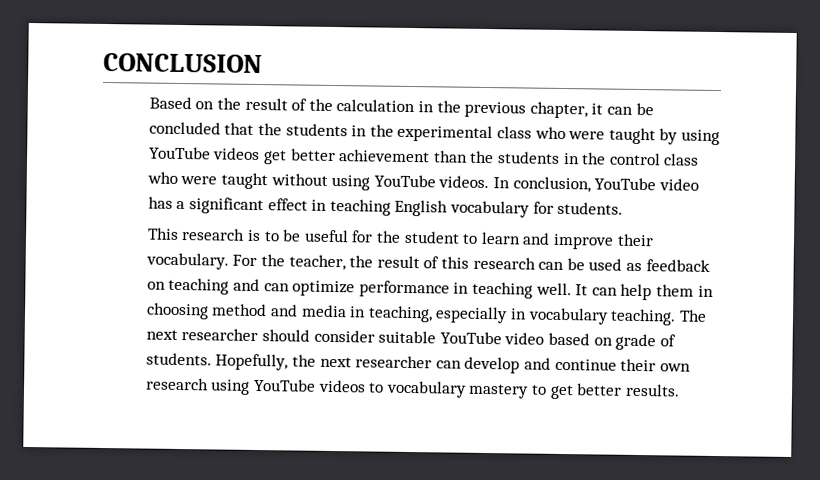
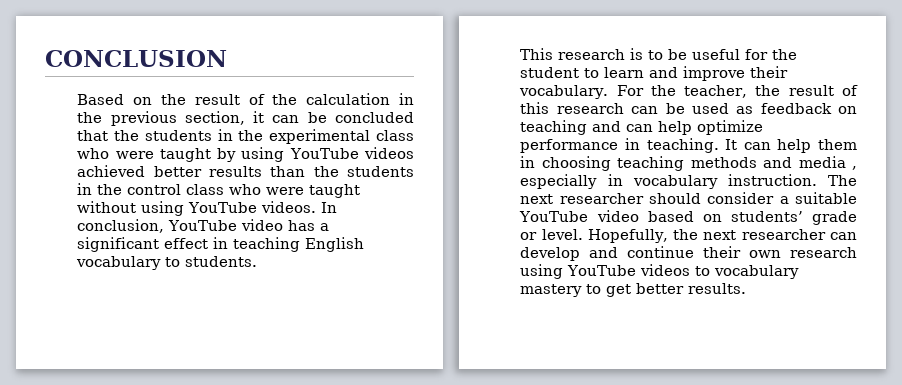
[529,101,588,119] chapter, -> [184,111,245,125] section,
[263,148,431,165] get better achievement -> [77,165,263,177] achieved better results
[532,201,554,214] for -> [165,257,181,267] to
(290, 287) none -> [658,121,693,135] help
[472,281,572,299] teaching well. -> [646,138,719,153] teaching.
[211,303,433,323] method and media in teaching, -> [617,156,857,171] teaching methods and media ,
[610,308,677,326] teaching. -> [727,174,817,186] instruction.
(375, 336) none -> [779,196,789,204] a
[615,333,676,351] [145,352,212,366] grade of students. -> [730,211,857,225] [520,229,583,240] students’ grade or level.

